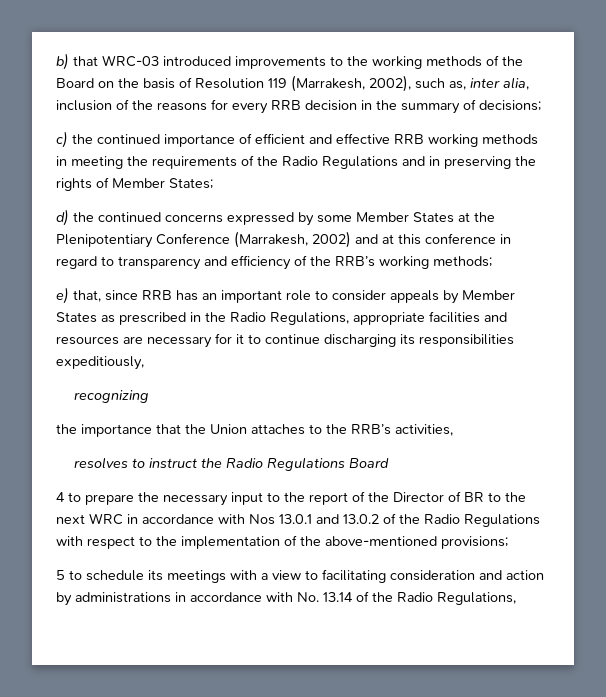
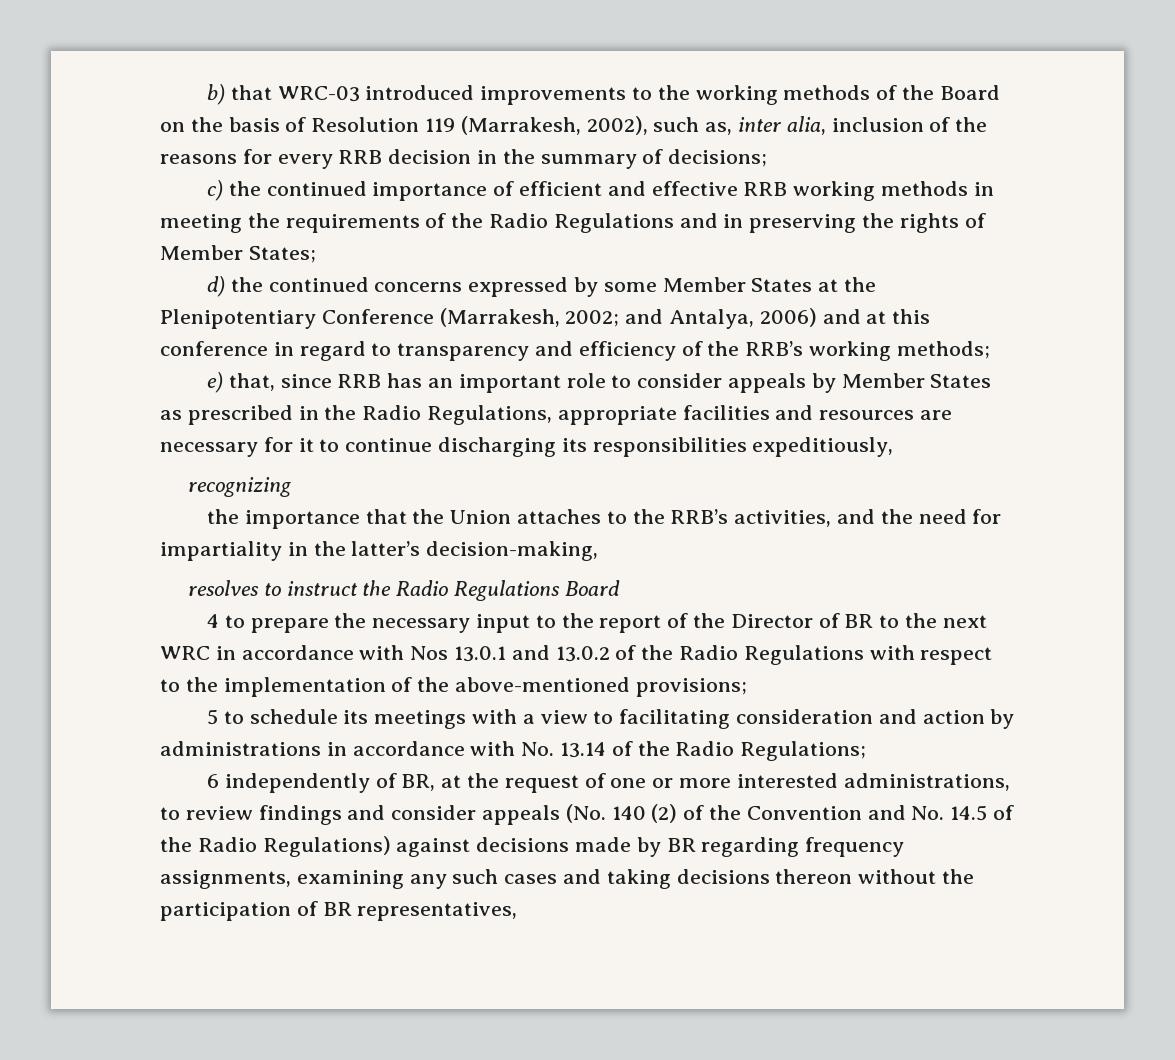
[312,231,351,248] 2002) -> [565,308,817,329] 2002; and Antalya, 2006)
(453, 430) none -> [836,509,1002,524] [160,541,599,561] and the need for impartiality in the latter’s decision-making,
[437,592,516,605] Regulations, -> [740,741,867,761] [206,773,1010,793] [160,804,1015,825] [160,836,905,857] [160,869,975,889] [160,901,518,921] Regulations; // 6 independently of BR, at the request of one or more interested administrations, to review findings and consider appeals (No. 140 (2) of the Convention and No. 14.5 of the Radio Regulations) against decisions made by BR regarding frequency assignments, examining any such cases and taking decisions thereon without the participation of BR representatives,

